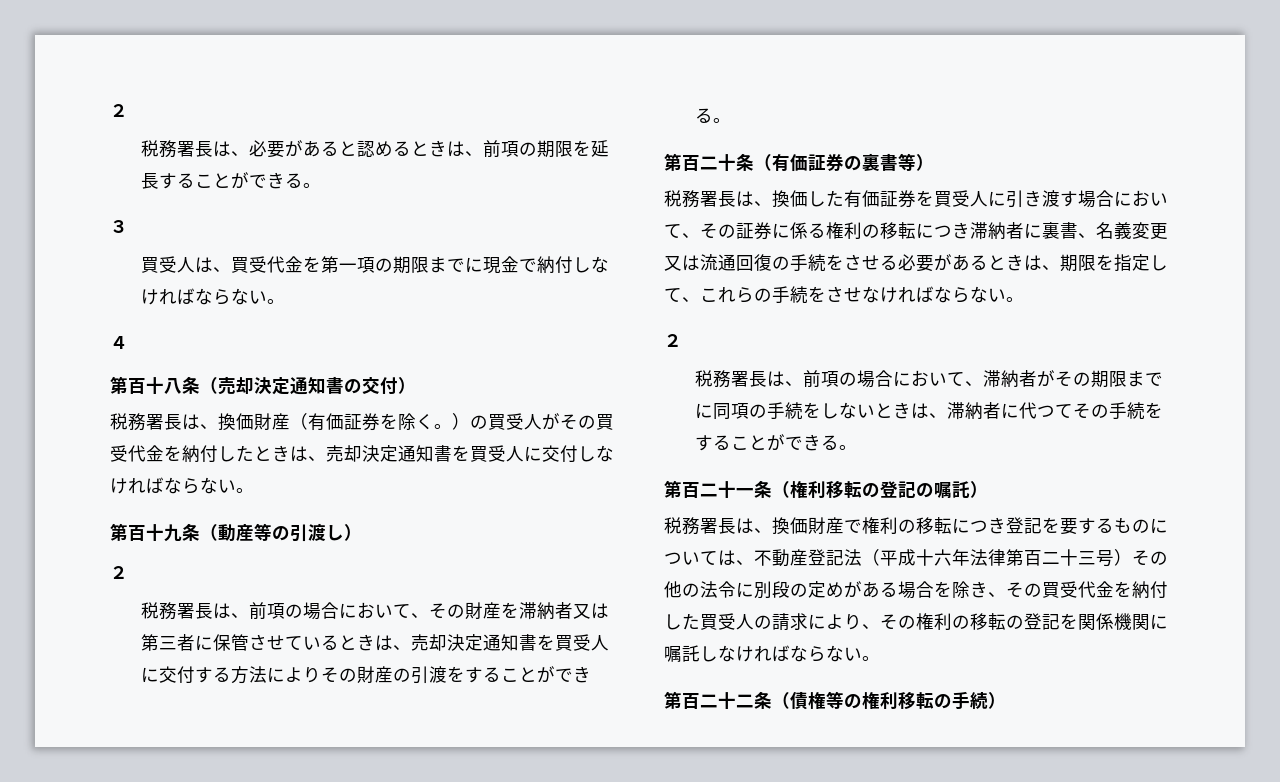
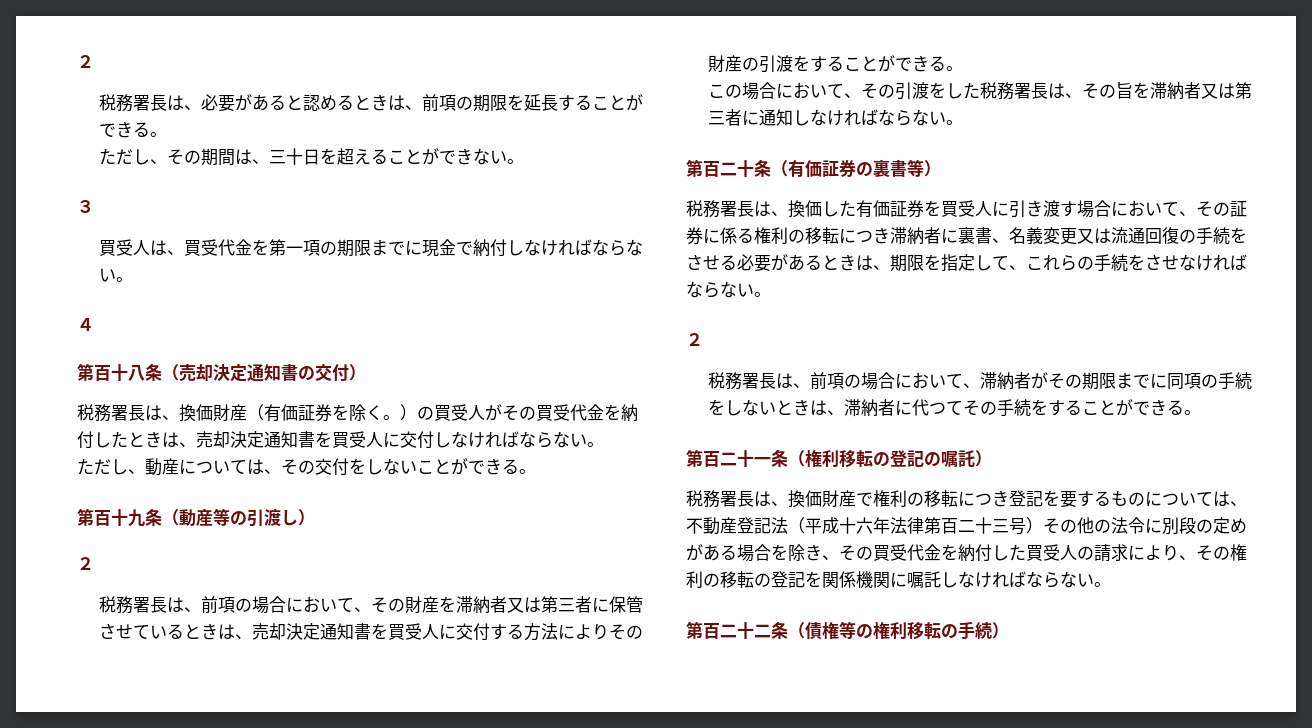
(321, 185) none -> [98,148,524,166] // ただし、その期間は、三十日を超えることができない。
(254, 490) none -> [77,458,536,476] // ただし、動産については、その交付をしないことができる。
(731, 120) none -> [707,82,1252,100] [707,109,963,126] // この場合において、その引渡をした税務署長は、その旨を滞納者又は第三者に通知しなければならない。

